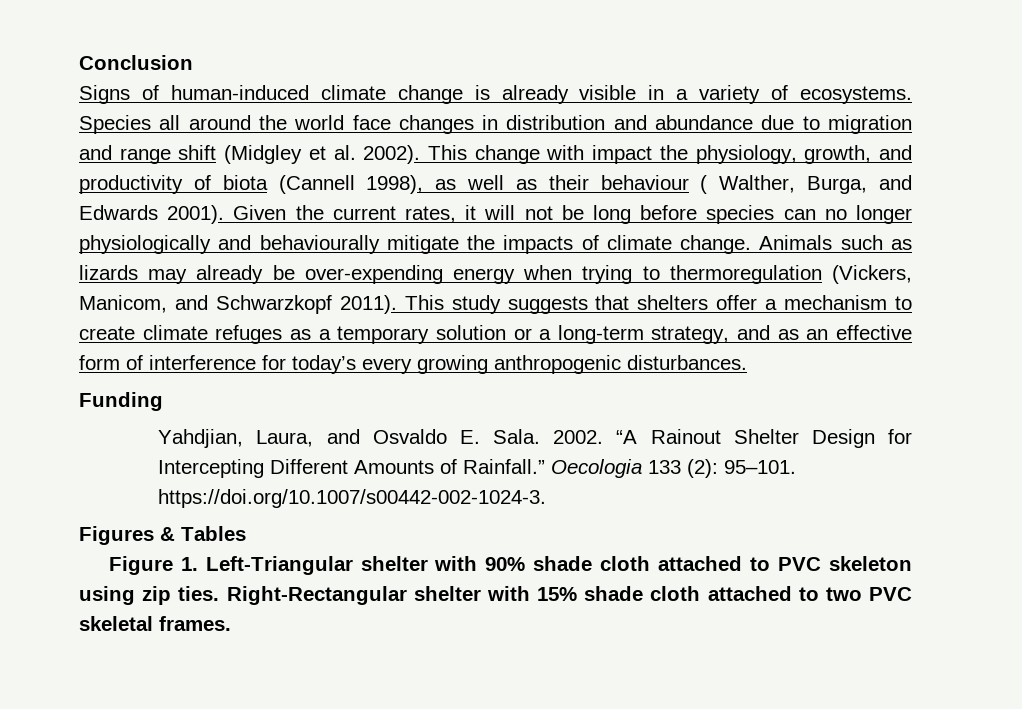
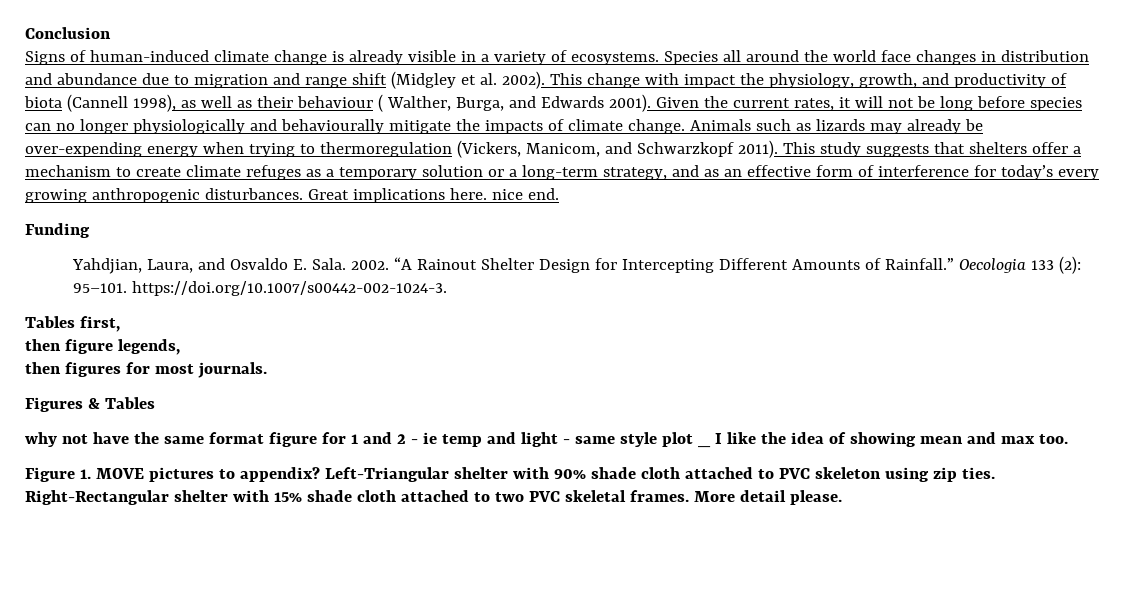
(747, 362) none -> [307,188,559,203] Great implications here. nice end.
[79,526,246,545] [108,556,198,575] Figures & Tables // Figure 1. -> [25,316,120,332] [25,339,180,355] [25,362,267,378] [25,397,155,412] [25,432,711,448] [714,432,1068,447] [25,467,320,482] Tables first, // then figure legends, // then figures for most journals. // Figures & Tables // why not have the same format figure for 1 and 2 - ie temp and light - same style plot _ I like the idea of showing mean and max too. // Figure 1. MOVE pictures to appendix?
(231, 623) none -> [693,490,842,505] More detail please.

